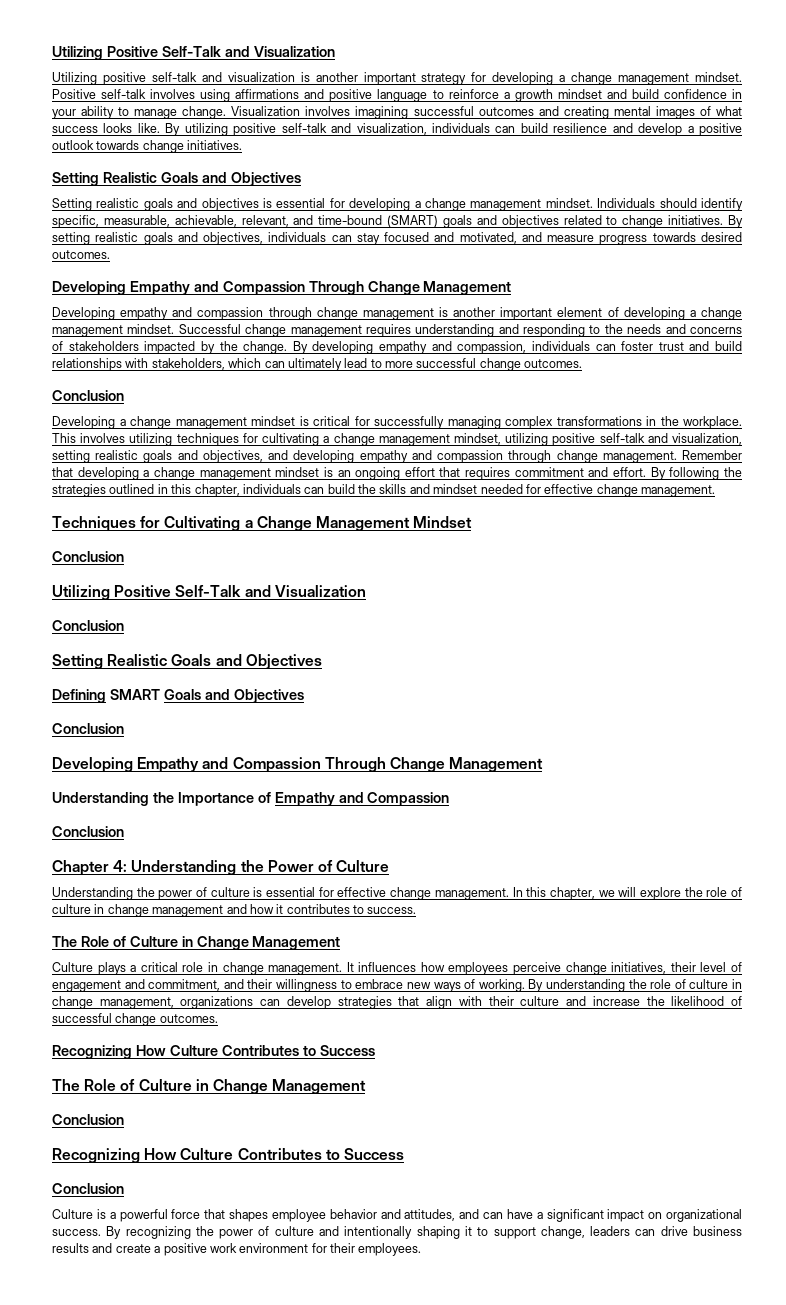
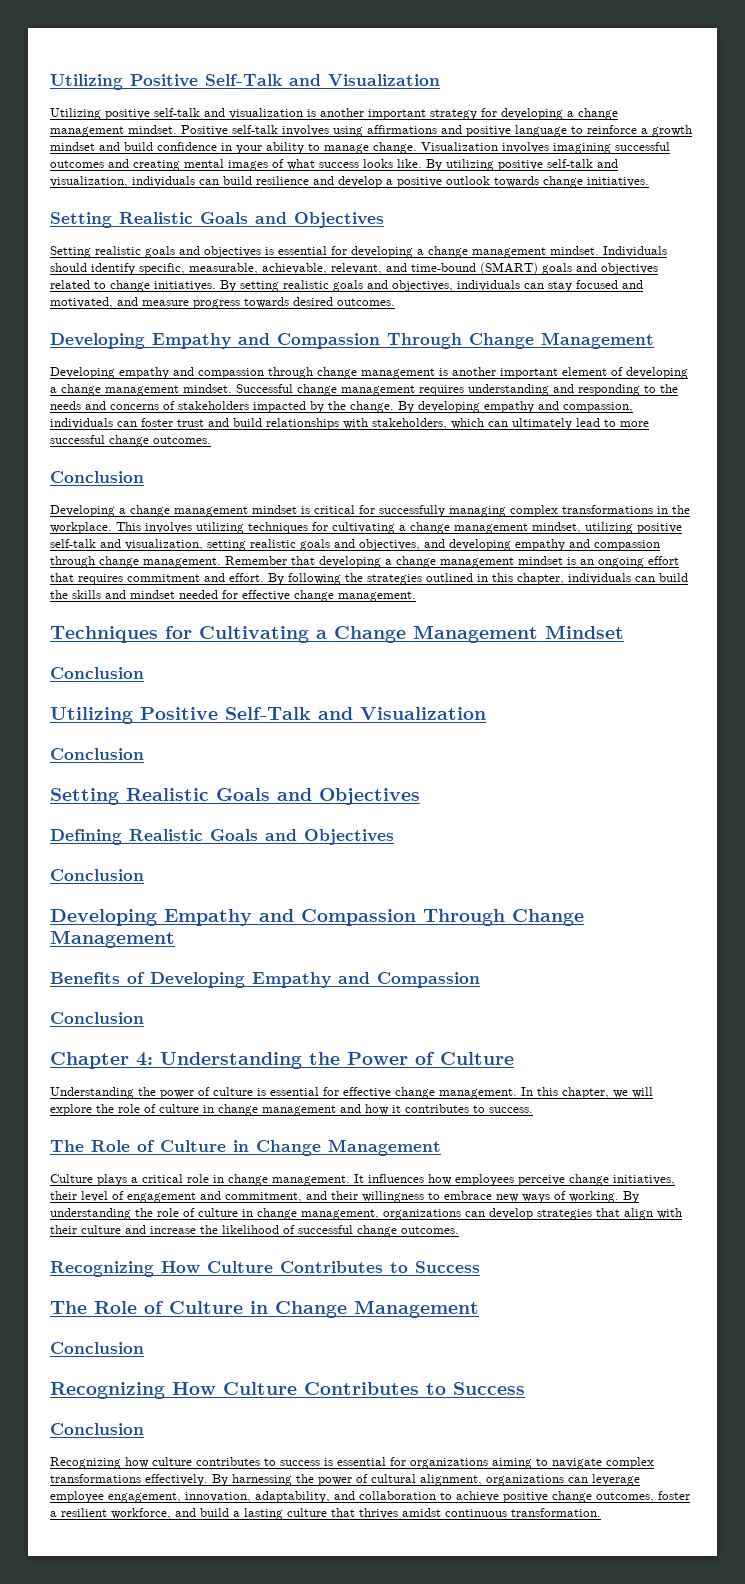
[109,689,160,700] SMART -> [129,829,203,841] Realistic
[52,792,271,806] Understanding the Importance of -> [50,972,245,988] Benefits of Developing
[52,1209,742,1222] [52,1226,742,1239] [52,1243,422,1256] Culture is a powerful force that shapes employee behavior and attitudes, and can have a significant impact on organizational success. By recognizing the power of culture and intentionally shaping it to support change, leaders can drive business results and create a positive work environment for their employees. -> [50,1457,654,1469] [50,1474,640,1486] [50,1491,690,1503] [50,1508,601,1520] Recognizing how culture contributes to success is essential for organizations aiming to navigate complex transformations effectively. By harnessing the power of cultural alignment, organizations can leverage employee engagement, innovation, adaptability, and collaboration to achieve positive change outcomes, foster a resilient workforce, and build a lasting culture that thrives amidst continuous transformation.

